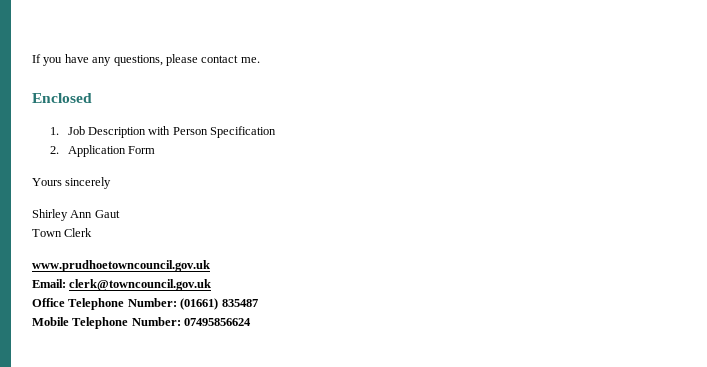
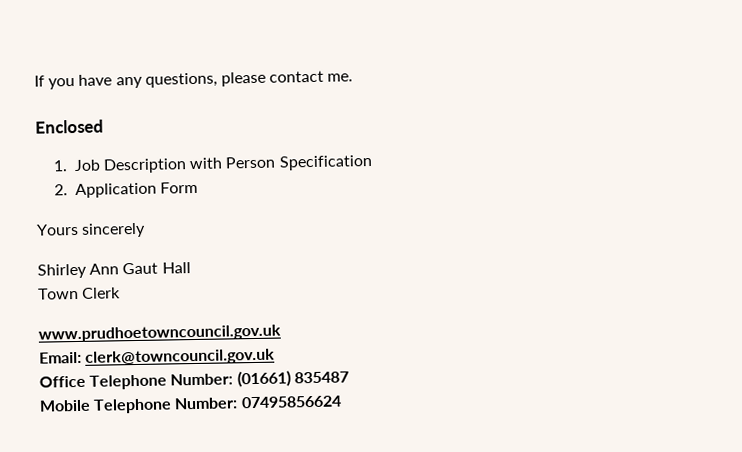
(120, 214) none -> [161,262,191,274] Hall

